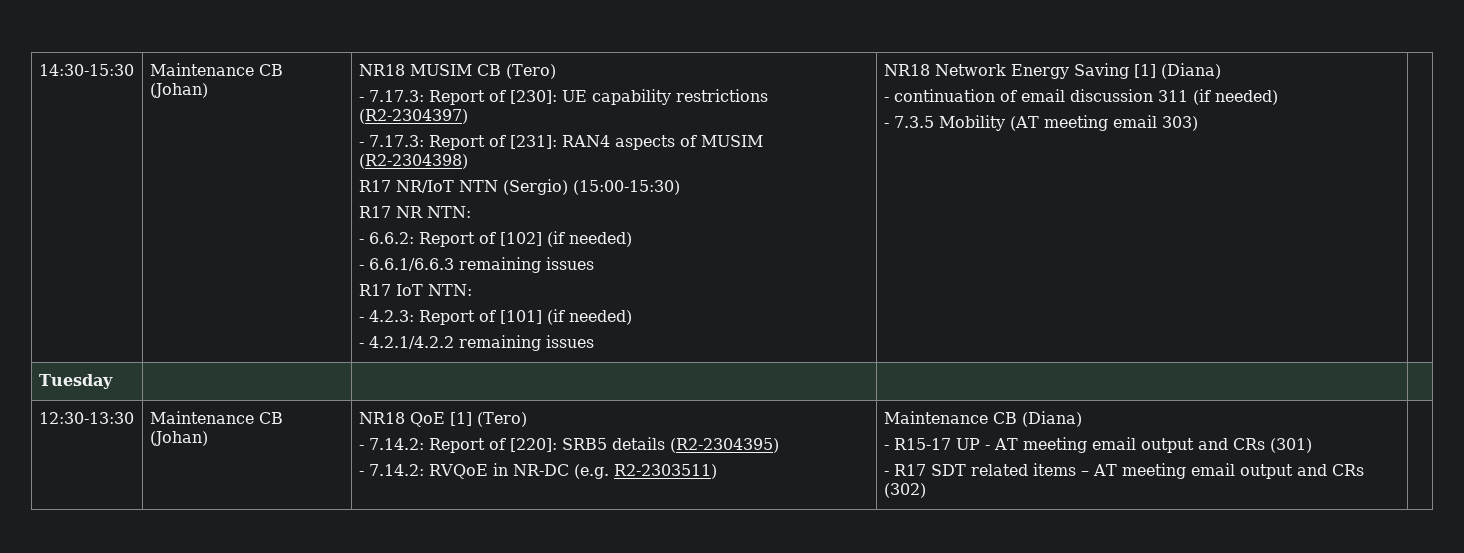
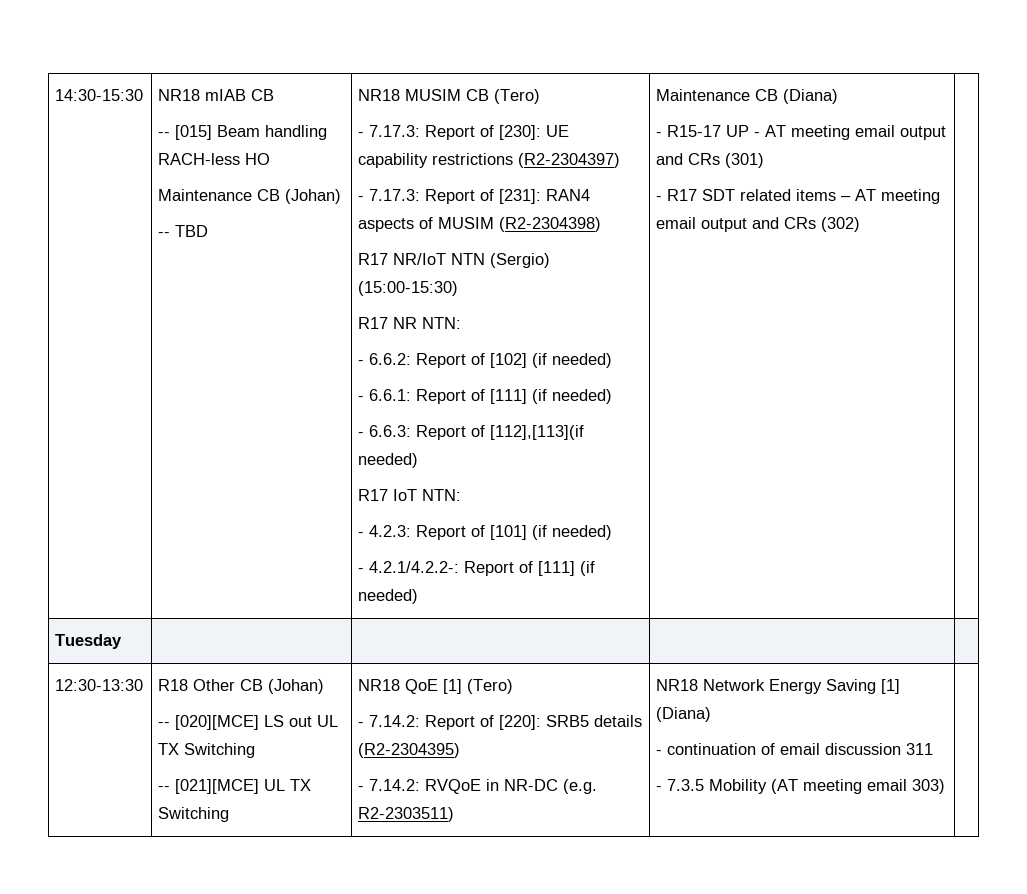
[149,63,283,76] [149,83,208,98] Maintenance CB (Johan) -> [158,89,275,101] [158,125,328,140] [158,153,271,165] [158,189,342,204] [158,225,209,237] NR18 mIAB CB // -- [015] Beam handling RACH-less HO // Maintenance CB (Johan) // -- TBD
[368,257,594,273] 6.6.1/6.6.3 remaining issues -> [369,389,613,404] [358,425,585,440] [358,453,419,468] 6.6.1: Report of [111] (if needed) // - 6.6.3: Report of [112],[113](if needed)
[368,335,594,351] [883,63,1221,79] [883,89,1278,105] [883,115,1198,131] [38,374,113,389] [38,412,134,424] [149,411,283,424] [149,431,208,446] [358,412,527,427] [358,437,779,453] [358,463,717,479] 4.2.1/4.2.2 remaining issues | NR18 Network Energy Saving [1] (Diana) // - continuation of email discussion 311 (if needed) // - 7.3.5 Mobility (AT meeting email 303) | // Tuesday | | | | // 12:30-13:30 | Maintenance CB (Johan) | NR18 QoE [1] (Tero) // - 7.14.2: Report of [220]: SRB5 details (R2-2304395) // - 7.14.2: RVQoE in NR-DC (e.g. R2-2303511) -> [369,561,596,576] [358,589,419,604] 4.2.1/4.2.2-: Report of [111] (if needed)
(926, 490) none -> [55,634,123,649] [55,679,144,691] [158,679,325,694] [158,715,339,730] [158,743,256,758] [158,779,312,794] [158,807,230,822] [358,679,514,694] [358,715,643,730] [358,743,461,758] [358,779,598,794] [358,807,455,822] [656,679,901,694] [656,707,712,722] [656,743,934,755] [656,779,946,794] // Tuesday | | | | // 12:30-13:30 | R18 Other CB (Johan) // -- [020][MCE] LS out UL TX Switching // -- [021][MCE] UL TX Switching | NR18 QoE [1] (Tero) // - 7.14.2: Report of [220]: SRB5 details (R2-2304395) // - 7.14.2: RVQoE in NR-DC (e.g. R2-2303511) | NR18 Network Energy Saving [1] (Diana) // - continuation of email discussion 311 // - 7.3.5 Mobility (AT meeting email 303) |

